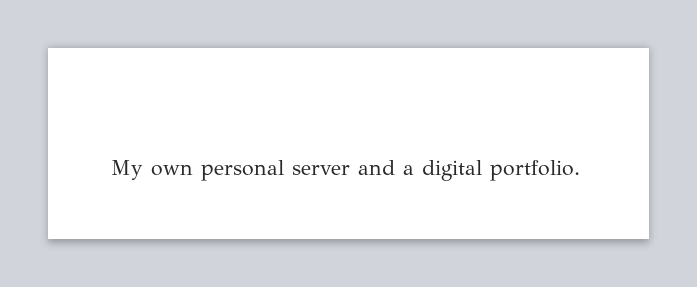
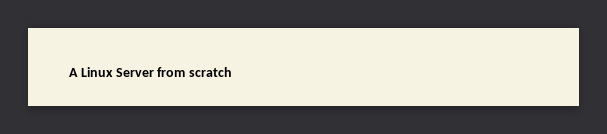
[111,160,580,181] My own personal server and a digital portfolio. -> [69,67,233,77] A Linux Server from scratch

